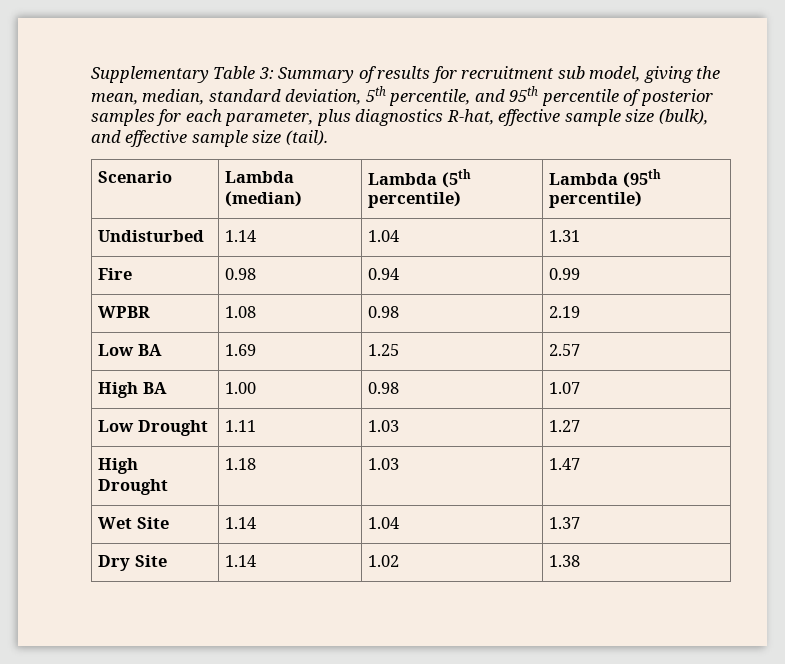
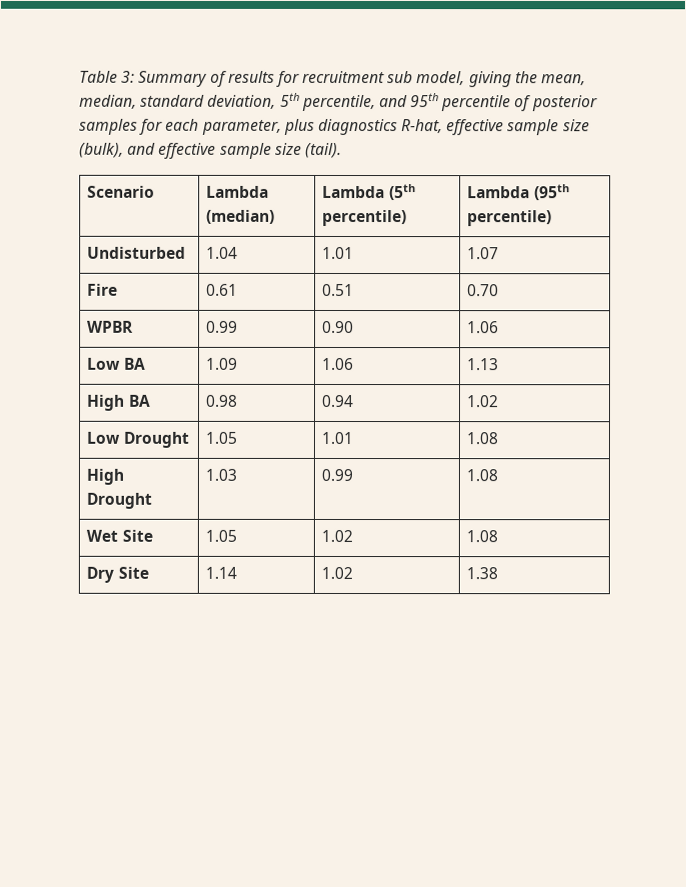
[91,66,209,83] Supplementary -> (79, 76) none
[225,230,257,242] [368,230,400,242] [549,230,581,242] | 1.14 | 1.04 | 1.31 -> [206,246,239,259] [322,246,355,260] [467,247,500,260] | 1.04 | 1.01 | 1.07
[225,268,257,280] [368,268,400,280] [549,268,581,280] [98,306,151,318] [225,306,257,318] [368,306,400,318] [549,306,581,318] [98,344,162,356] [225,344,257,356] [368,344,400,356] [549,344,581,356] [98,382,167,398] [225,382,257,394] [368,382,400,394] [549,382,581,394] 0.98 | 0.94 | 0.99 // WPBR | 1.08 | 0.98 | 2.19 // Low BA | 1.69 | 1.25 | 2.57 // High BA | 1.00 | 0.98 | 1.07 -> [206,283,239,296] [322,283,355,297] [467,284,500,297] [87,320,135,333] [206,320,239,333] [322,320,355,334] [467,321,500,334] [87,357,146,370] [206,357,239,370] [322,357,355,371] [467,358,500,371] [87,394,151,411] [206,394,239,407] [322,394,355,408] [467,395,500,408] 0.61 | 0.51 | 0.70 // WPBR | 0.99 | 0.90 | 1.06 // Low BA | 1.09 | 1.06 | 1.13 // High BA | 0.98 | 0.94 | 1.02
[225,420,257,432] [368,420,400,432] [549,420,581,432] 1.11 | 1.03 | 1.27 -> [205,431,239,444] [321,431,355,445] [466,432,500,445] 1.05 | 1.01 | 1.08
[225,458,257,470] [368,458,400,470] [549,458,581,470] | 1.18 | 1.03 | 1.47 -> [205,468,238,481] [321,468,354,482] [466,469,499,482] | 1.03 | 0.99 | 1.08
[225,517,257,529] [368,517,400,529] [549,517,581,529] 1.14 | 1.04 | 1.37 -> [205,529,238,542] [321,529,354,543] [466,530,499,543] 1.05 | 1.02 | 1.08

